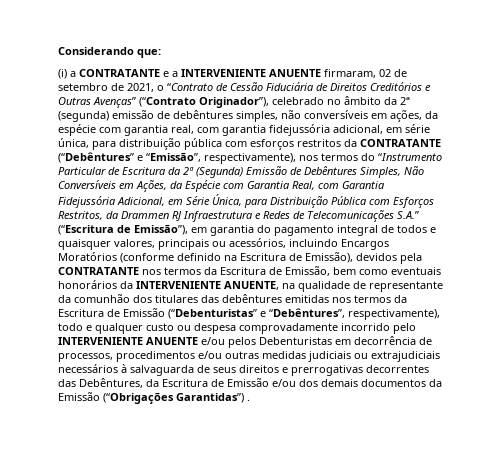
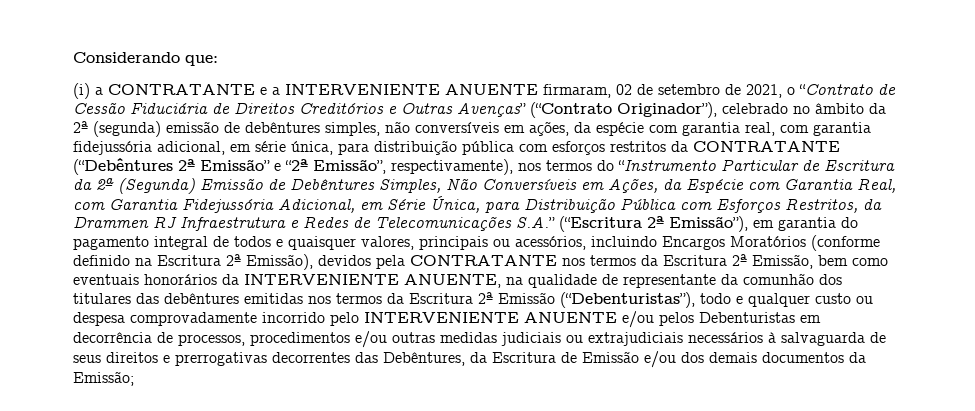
[58,152,201,163] (“Debêntures” e “Emissão”, -> [73,158,386,175] (“Debêntures 2ª Emissão” e “2ª Emissão”,
[117,225,131,233] de -> [647,216,664,228] 2ª
[289,253,302,261] de -> [226,254,241,266] 2ª
[269,267,282,275] de -> [732,254,747,266] 2ª
[107,308,440,320] de Emissão (“Debenturistas” e “Debêntures”, respectivamente), -> [478,292,695,308] 2ª Emissão (“Debenturistas”),
[58,392,250,404] Emissão (“Obrigações Garantidas”) . -> [73,371,134,386] Emissão;

